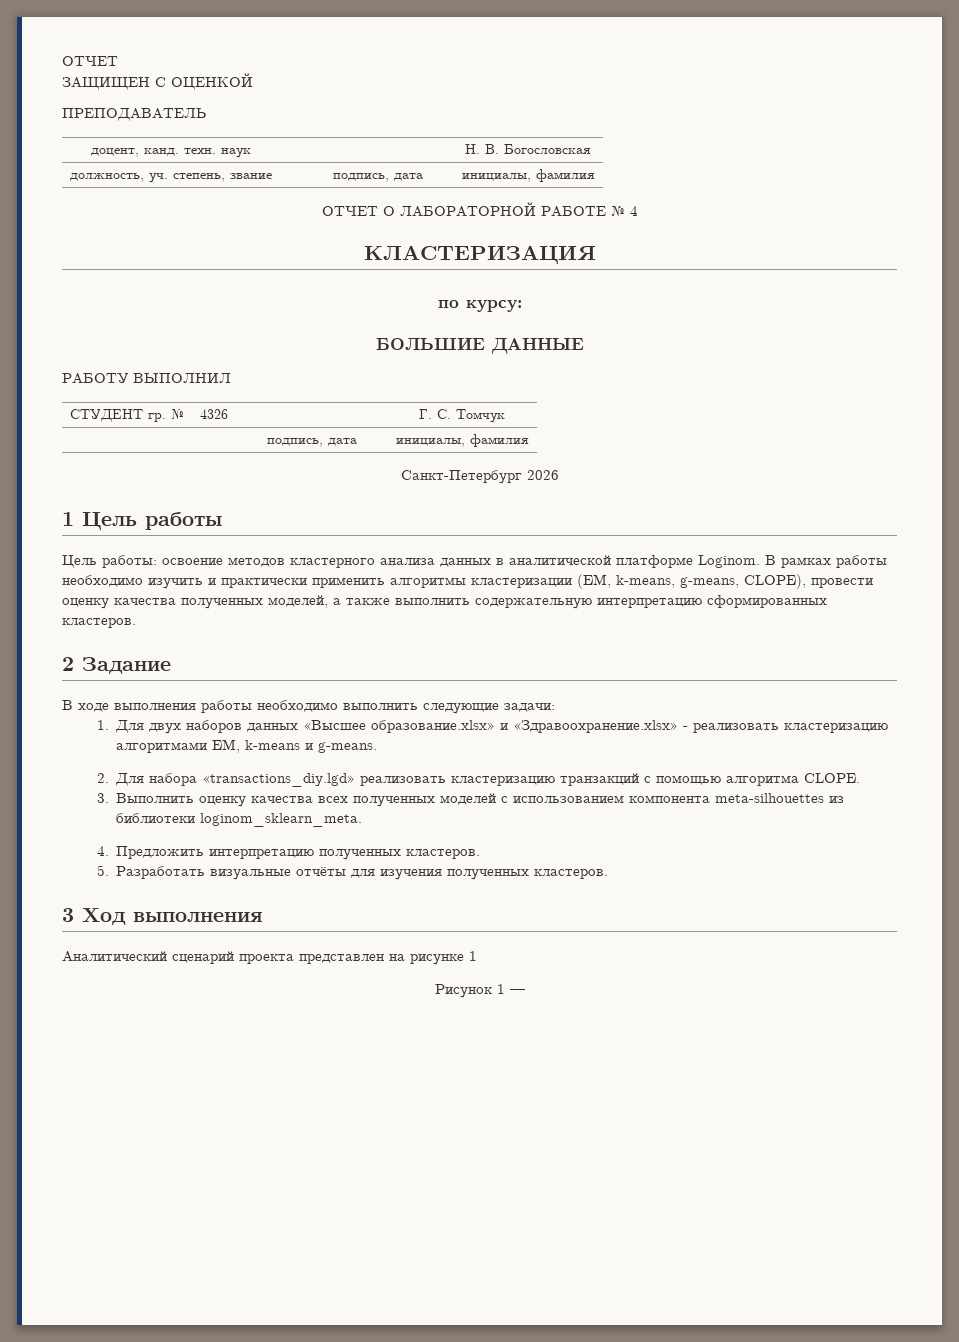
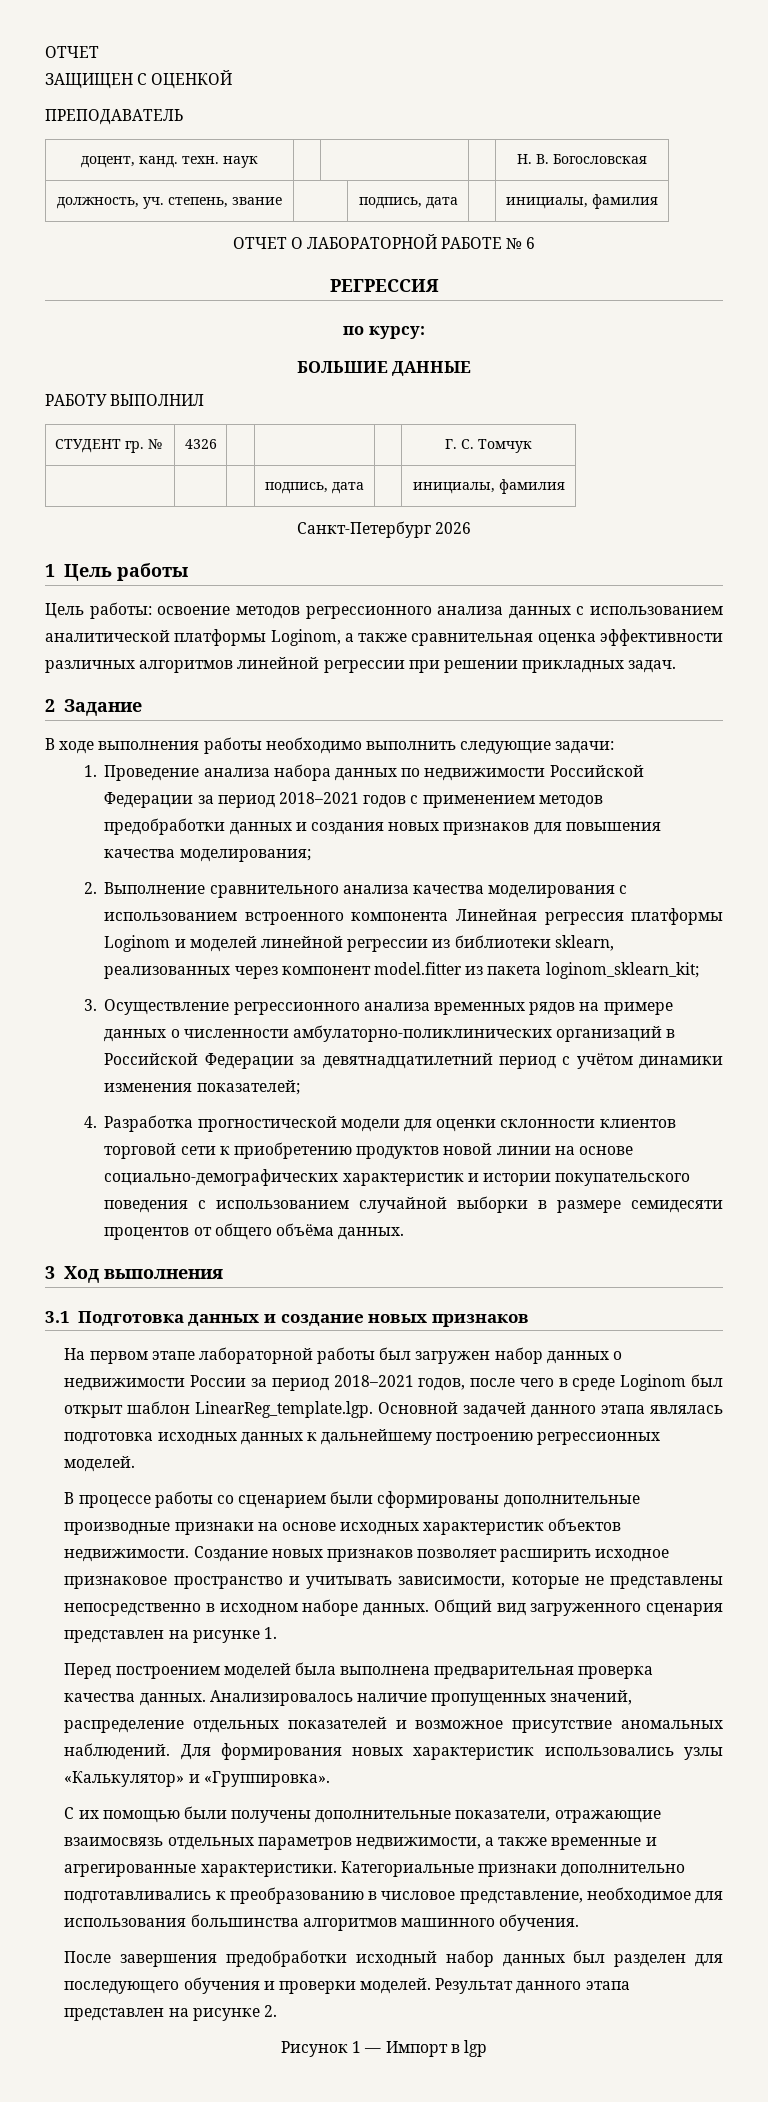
[629,206,638,216] [363,245,596,264] 4 // КЛАСТЕРИЗАЦИЯ -> [526,237,536,249] [329,279,439,292] 6 // РЕГРЕССИЯ
[290,558,375,568] кластерного -> [305,606,432,619] регрессионного
[496,555,887,568] [62,574,873,589] [62,595,827,609] [62,618,136,628] в аналитической платформе Loginom. В рамках работы необходимо изучить и практически применить алгоритмы кластеризации (EM, k-means, g-means, CLOPE), провести оценку качества полученных моделей, а также выполнить содержательную интерпретацию сформированных кластеров. -> [576,606,723,615] [45,629,723,646] [45,657,677,673] с использованием аналитической платформы Loginom, а также сравнительная оценка эффективности различных алгоритмов линейной регрессии при решении прикладных задач.
[115,720,889,734] [116,739,378,753] [96,773,861,787] [96,793,845,807] [116,813,363,827] [96,846,481,860] [96,865,609,880] [62,908,263,925] [62,951,477,965] Для двух наборов данных «Высшее образование.xlsx» и «Здравоохранение.xlsx» - реализовать кластеризацию алгоритмами EM, k-means и g-means. // 2. Для набора «transactions_diy.lgd» реализовать кластеризацию транзакций с помощью алгоритма CLOPE. // 3. Выполнить оценку качества всех полученных моделей с использованием компонента meta-silhouettes из библиотеки loginom_sklearn_meta. // 4. Предложить интерпретацию полученных кластеров. // 5. Разработать визуальные отчёты для изучения полученных кластеров. // 3 Ход выполнения // Аналитический сценарий проекта представлен на рисунке 1 -> [104,764,644,781] [104,792,603,808] [104,818,661,835] [104,849,311,862] [83,882,628,898] [104,908,724,925] [104,935,614,952] [104,962,699,979] [83,999,673,1015] [104,1025,676,1042] [104,1053,723,1069] [104,1080,300,1095] [83,1115,676,1132] [104,1142,633,1159] [104,1169,691,1186] [104,1196,723,1213] [104,1223,405,1240] [45,1266,224,1283] [45,1311,529,1327] [64,1347,623,1364] [64,1374,724,1391] [64,1401,723,1418] [64,1429,661,1445] [64,1456,136,1472] [64,1491,640,1508] [64,1518,622,1535] [64,1546,670,1562] [64,1576,723,1589] [64,1599,723,1616] [64,1627,277,1643] [64,1662,654,1679] [64,1690,633,1706] [64,1717,723,1733] [64,1743,723,1760] [64,1771,330,1787] [64,1806,661,1823] [64,1837,657,1850] [64,1861,686,1877] [64,1887,723,1904] [64,1914,580,1931] [64,1950,723,1967] [64,1977,630,1994] [64,2005,277,2021] Проведение анализа набора данных по недвижимости Российской Федерации за период 2018–2021 годов с применением методов предобработки данных и создания новых признаков для повышения качества моделирования; // 2. Выполнение сравнительного анализа качества моделирования с использованием встроенного компонента Линейная регрессия платформы Loginom и моделей линейной регрессии из библиотеки sklearn, реализованных через компонент model.fitter из пакета loginom_sklearn_kit; // 3. Осуществление регрессионного анализа временных рядов на примере данных о численности амбулаторно-поликлинических организаций в Российской Федерации за девятнадцатилетний период с учётом динамики изменения показателей; // 4. Разработка прогностической модели для оценки склонности клиентов торговой сети к приобретению продуктов новой линии на основе социально-демографических характеристик и истории покупательского поведения с использованием случайной выборки в размере семидесяти процентов от общего объёма данных. // 3 Ход выполнения // 3.1 Подготовка данных и создание новых признаков // На первом этапе лабораторной работы был загружен набор данных о недвижимости России за период 2018–2021 годов, после чего в среде Loginom был открыт шаблон LinearReg_template.lgp. Основной задачей данного этапа являлась подготовка исходных данных к дальнейшему построению регрессионных моделей. // В процессе работы со сценарием были сформированы дополнительные производные признаки на основе исходных характеристик объектов недвижимости. Создание новых признаков позволяет расширить исходное признаковое пространство и учитывать зависимости, которые не представлены непосредственно в исходном наборе данных. Общий вид загруженного сценария представлен на рисунке 1. // Перед построением моделей была выполнена предварительная проверка качества данных. Анализировалось наличие пропущенных значений, распределение отдельных показателей и возможное присутствие аномальных наблюдений. Для формирования новых характеристик использовались узлы «Калькулятор» и «Группировка». // С их помощью были получены дополнительные показатели, отражающие взаимосвязь отдельных параметров недвижимости, а также временные и агрегированные характеристики. Категориальные признаки дополнительно подготавливались к преобразованию в числовое представление, необходимое для использования большинства алгоритмов машинного обучения. // После завершения предобработки исходный набор данных был разделен для последующего обучения и проверки моделей. Результат данного этапа представлен на рисунке 2.
(525, 991) none -> [385,2040,487,2057] Импорт в lgp

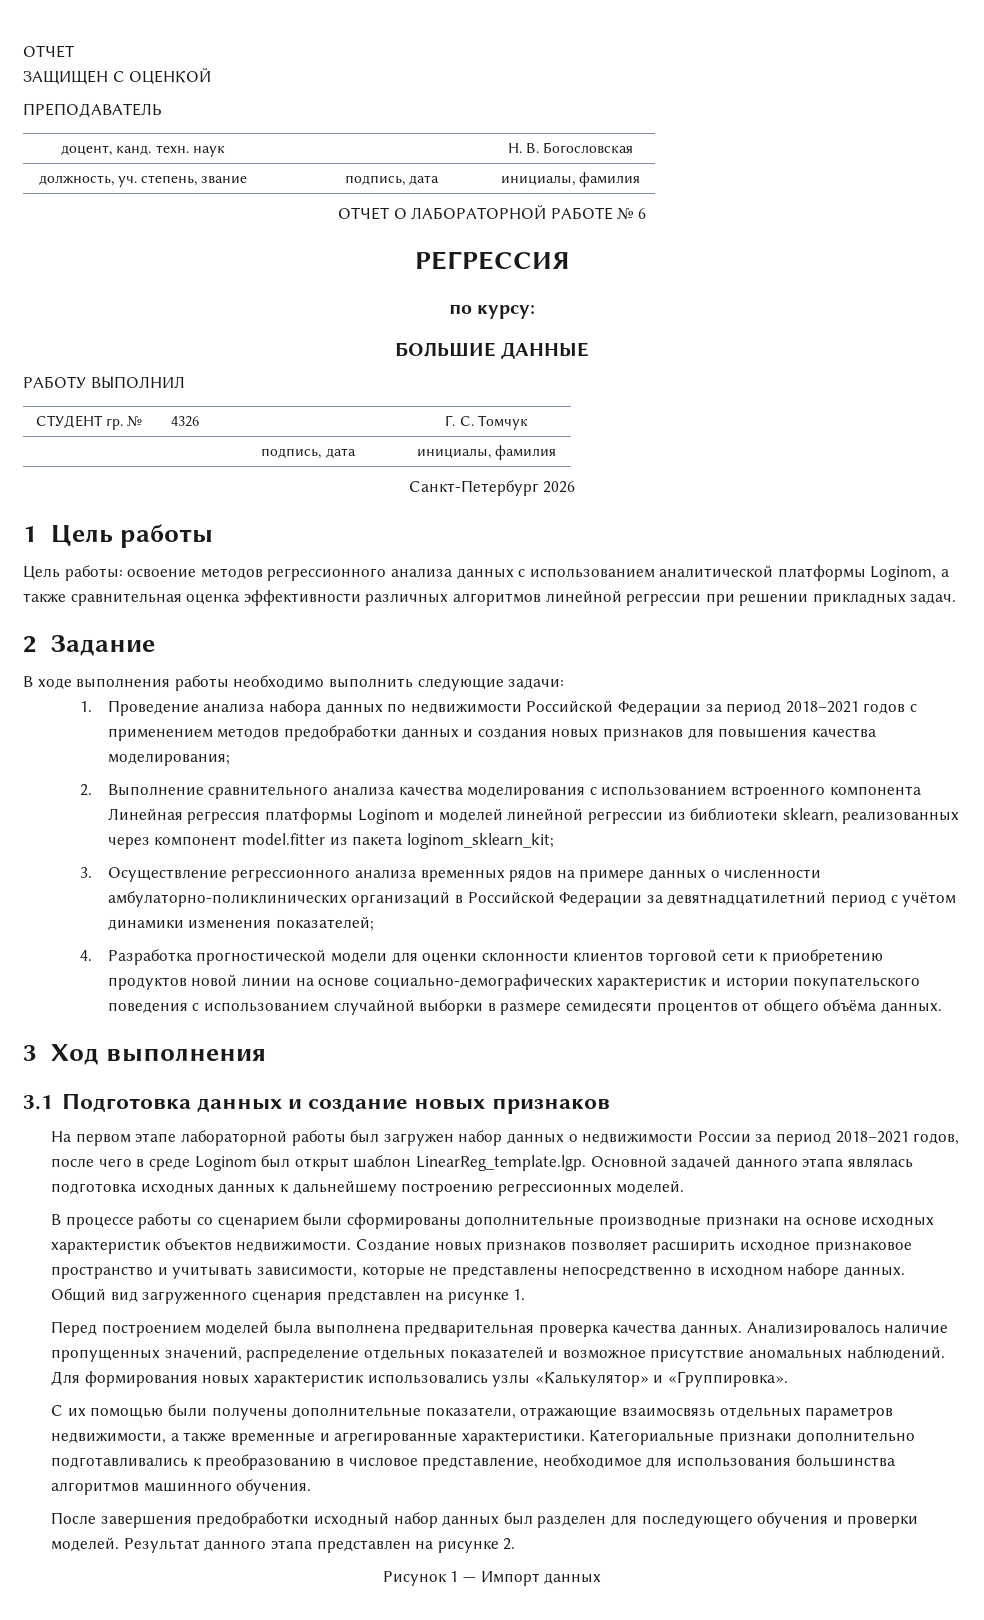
[450,2040,487,2057] в lgp -> [544,1573,602,1585] данных

